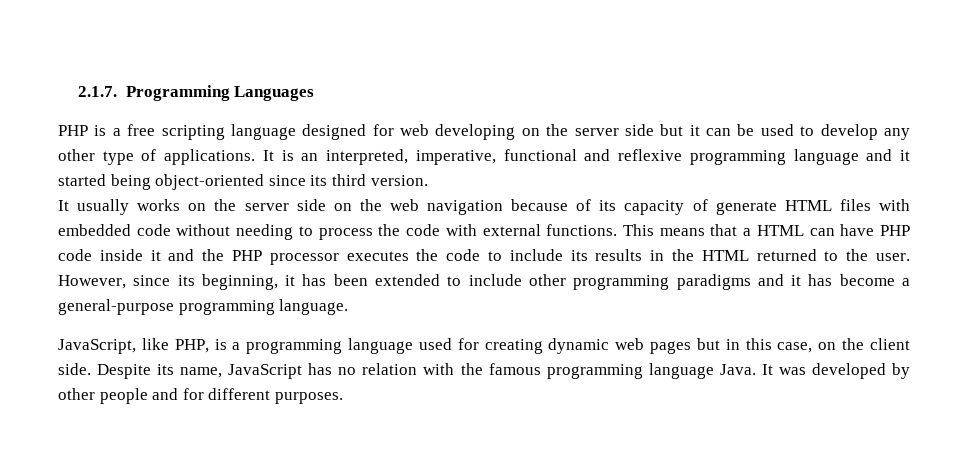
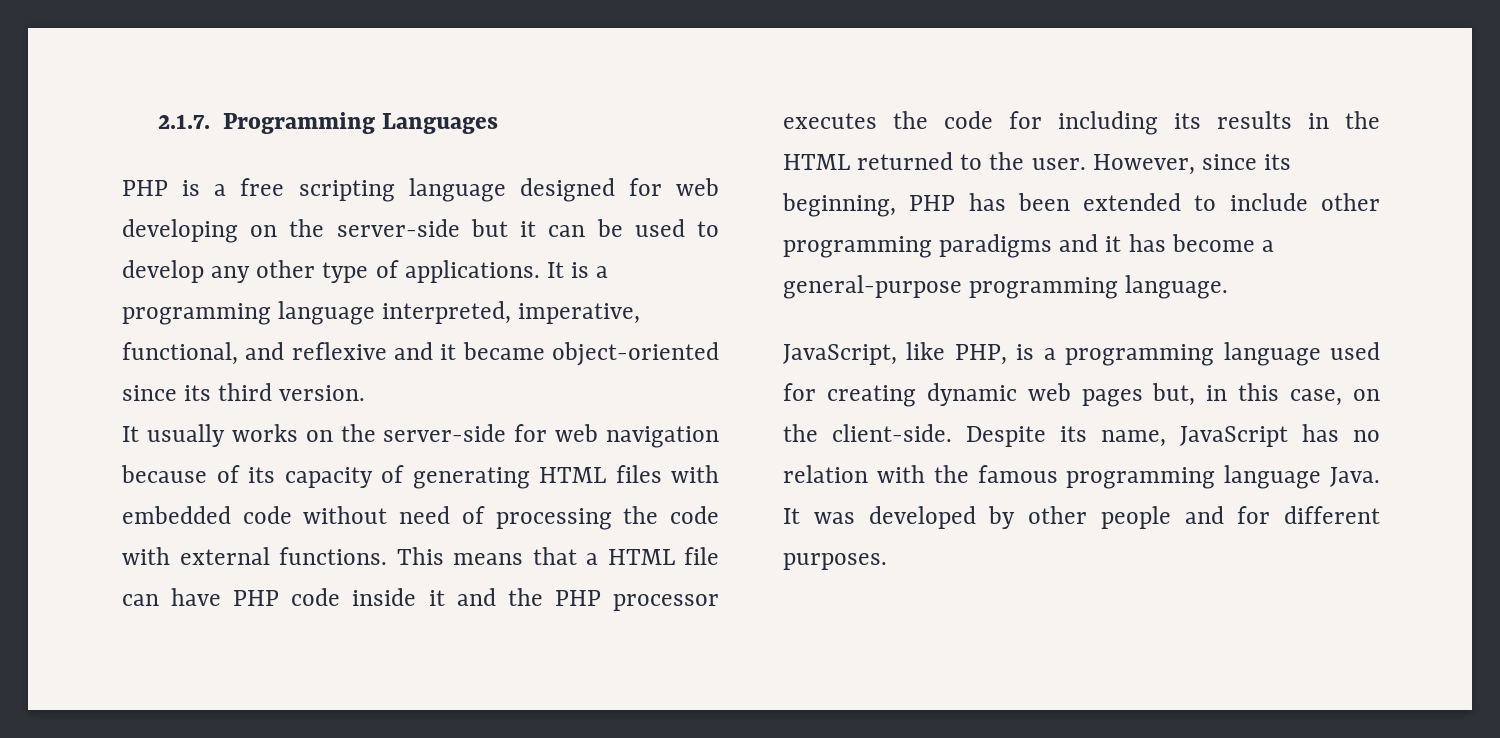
[574,124,654,136] server side -> [336,219,460,237] server-side
[301,153,319,161] an -> [596,266,609,278] [122,301,376,325] a programming language
[503,149,577,161] functional -> [122,342,238,365] functional,
[689,149,911,165] [58,174,151,190] programming language and it started being -> [393,342,545,360] and it became
[244,199,382,211] server side on the -> [383,424,548,442] server-side for
[715,201,777,215] generate -> [412,467,530,489] generating
[236,224,373,240] needing to process -> [399,506,612,530] need of processing
(804, 230) none -> [684,547,719,565] file
[488,249,563,261] to include -> [1009,111,1158,135] for including
[285,275,296,286] it -> [909,195,956,211] PHP
[696,338,720,350] but -> [1152,383,1196,406] but,
[870,338,911,350] [58,363,91,375] client side. -> [832,424,952,442] client-side.

